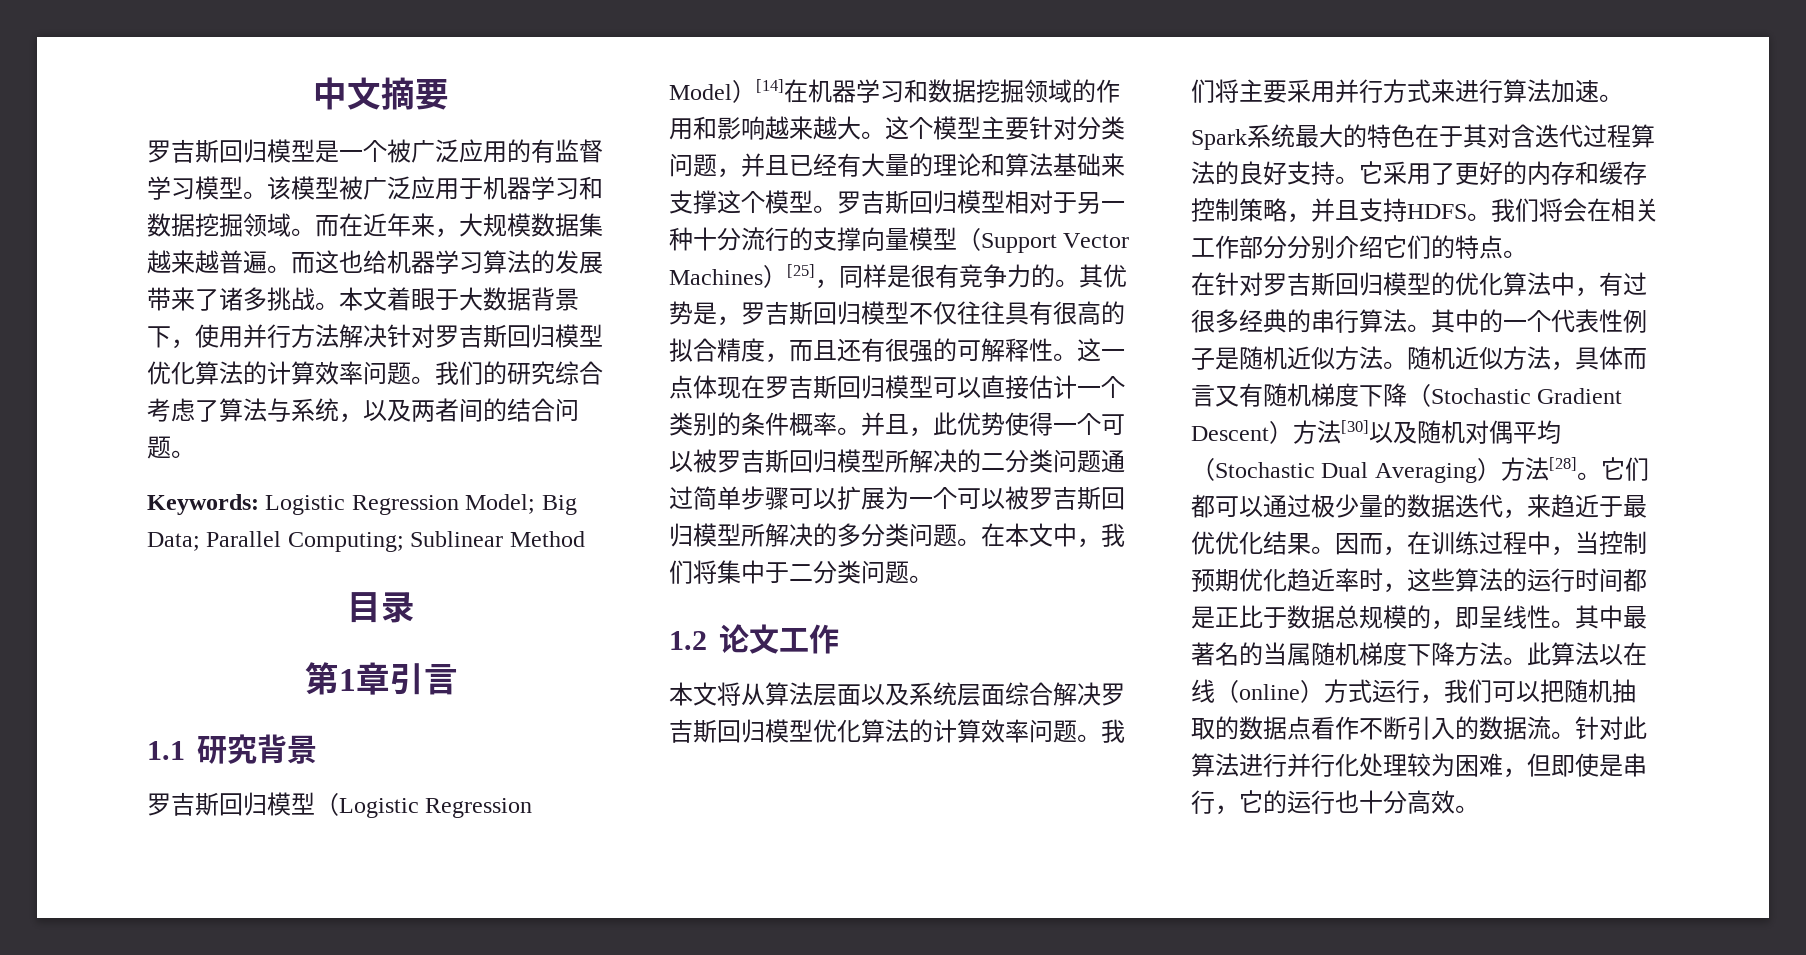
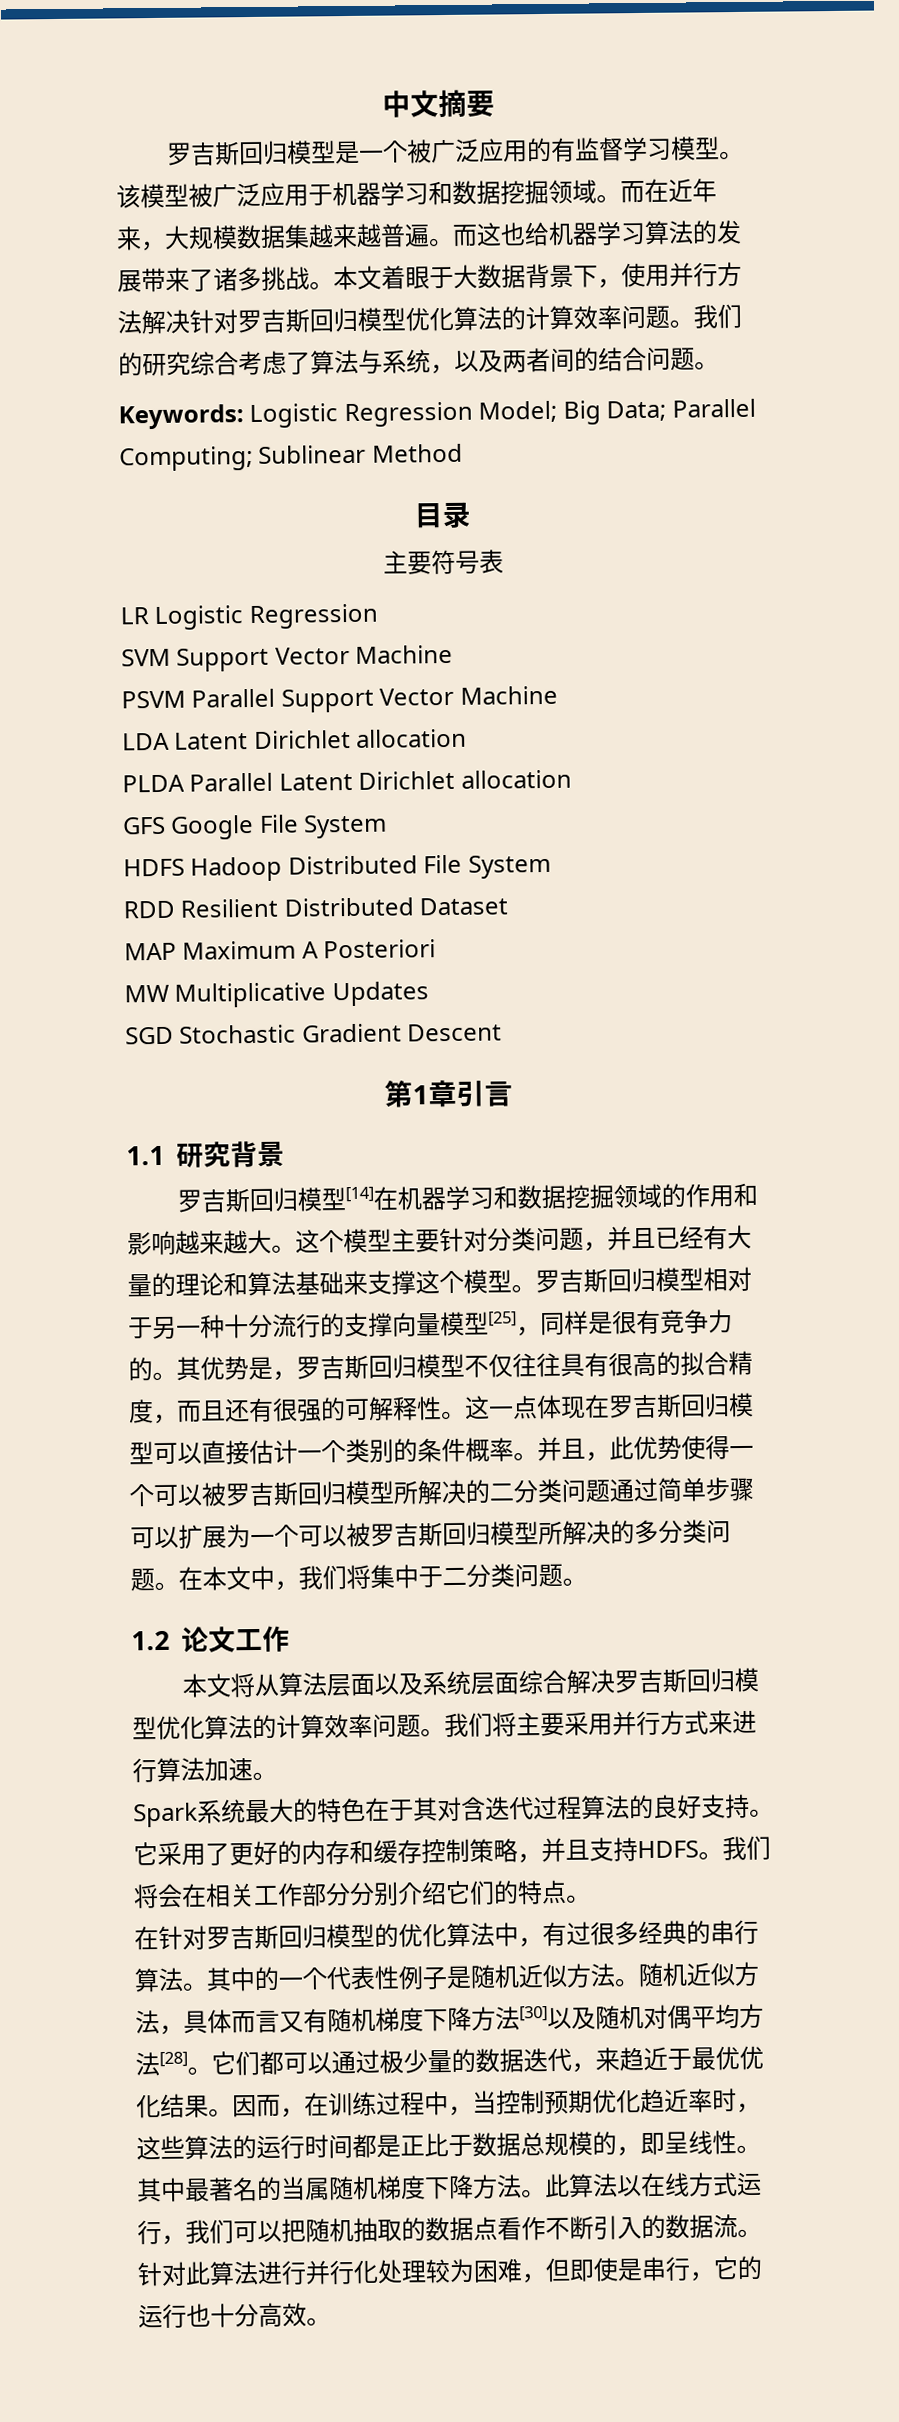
(415, 607) none -> [382,549,504,575] [120,603,378,631] [121,644,454,672] [121,685,558,713] [122,728,468,751] [122,769,572,793] [122,814,388,840] [123,854,551,882] [123,897,509,919] [124,939,437,961] [124,981,429,1008] [125,1023,503,1045] // 主要符号表 // LR Logistic Regression // SVM Support Vector Machine // PSVM Parallel Support Vector Machine // LDA Latent Dirichlet allocation // PLDA Parallel Latent Dirichlet allocation // GFS Google File System // HDFS Hadoop Distributed File System // RDD Resilient Distributed Dataset // MAP Maximum A Posteriori // MW Multiplicative Updates // SGD Stochastic Gradient Descent
[315,793,533,818] [669,80,756,103] （Logistic Regression Model） -> (347, 1199) none
[957,228,1130,253] [669,265,787,288] （Support Vector Machines） -> (489, 1323) none
[1407,384,1623,407] [1191,421,1293,444] （Stochastic Gradient Descent） -> (472, 2019) none
[1191,458,1501,483] （Stochastic Dual Averaging） -> (740, 2016) none
[1215,680,1324,703] （online） -> (690, 2184) none

